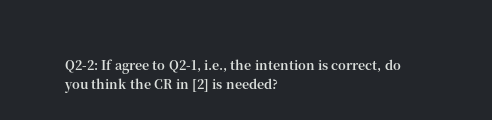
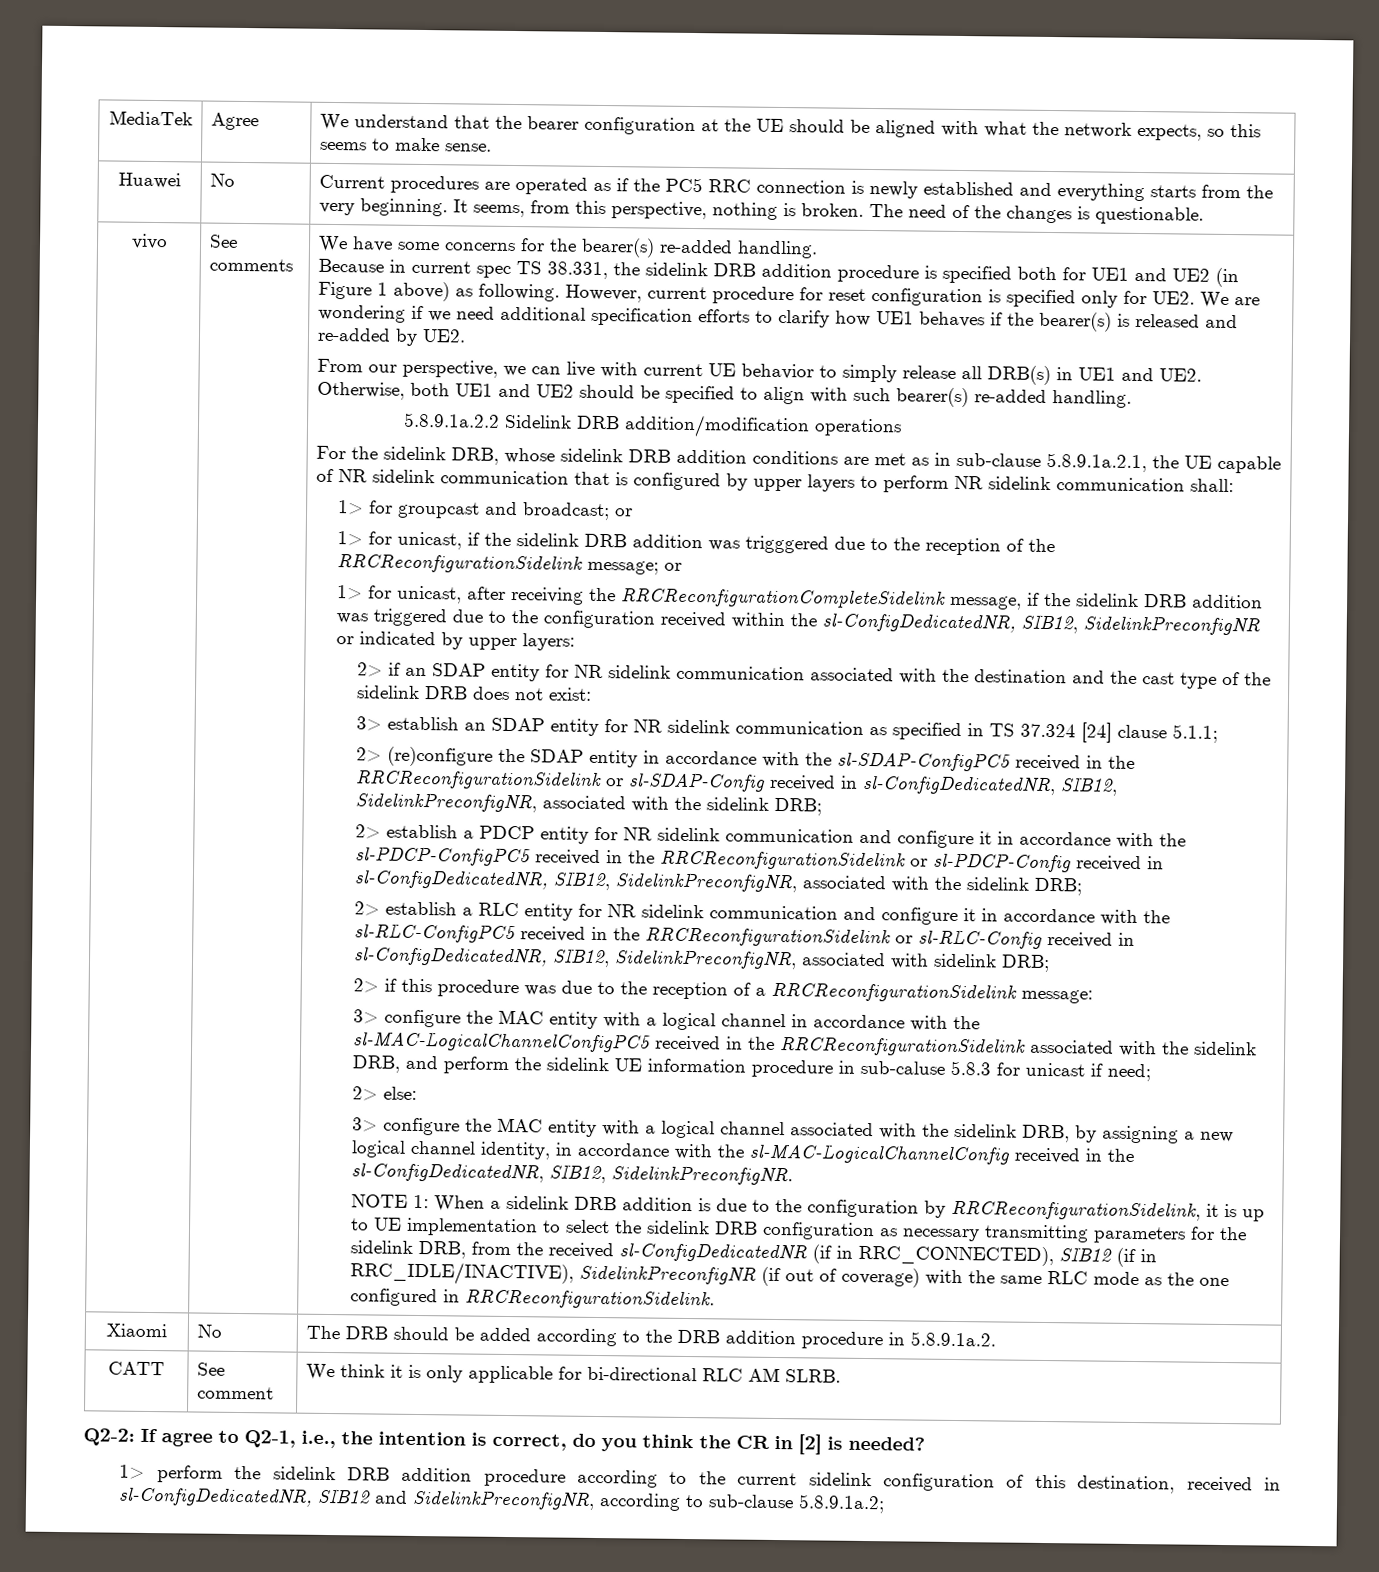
(65, 66) none -> [108,110,193,126] [210,112,259,131] [319,113,1261,141] [319,137,492,152] [118,172,181,189] [209,173,235,187] [318,174,1273,202] [318,198,1204,225] [130,233,168,250] [208,234,238,248] [208,258,293,272] [317,235,818,259] [317,258,1239,288] [317,281,1260,308] [317,304,1238,332] [316,327,466,346] [316,358,1202,386] [316,381,1132,408] [403,412,903,439] [315,445,1281,474] [315,468,1234,493] [337,500,633,521] [336,531,1055,556] [336,554,682,575] [336,585,1263,610] [335,608,1260,636] [335,631,575,651] [357,662,1272,689] [356,685,593,701] [356,716,1219,743] [356,746,1136,772] [355,770,1119,796] [355,792,823,816] [355,824,1187,849] [355,846,1165,873] [354,870,1083,896] [354,901,1171,926] [354,923,1136,949] [353,947,1051,973] [353,978,1094,1004] [353,1009,981,1031] [353,1031,1258,1057] [352,1055,1152,1082] [352,1086,418,1101] [352,1117,1235,1144] [351,1140,1135,1165] [351,1163,794,1186] [351,1194,1266,1222] [351,1217,1248,1244] [350,1240,1158,1268] [350,1261,1230,1288] [350,1288,716,1310] [106,1323,167,1338] [196,1324,222,1338] [305,1325,996,1350] [108,1361,165,1376] [196,1362,225,1376] [196,1386,274,1400] [305,1363,841,1384] MediaTek | Agree | We understand that the bearer configuration at the UE should be aligned with what the network expects, so this seems to make sense. // Huawei | No | Current procedures are operated as if the PC5 RRC connection is newly established and everything starts from the very beginning. It seems, from this perspective, nothing is broken. The need of the changes is questionable. // vivo | See comments | We have some concerns for the bearer(s) re-added handling. // Because in current spec TS 38.331, the sidelink DRB addition procedure is specified both for UE1 and UE2 (in Figure 1 above) as following. However, current procedure for reset configuration is specified only for UE2. We are wondering if we need additional specification efforts to clarify how UE1 behaves if the bearer(s) is released and re-added by UE2. // From our perspective, we can live with current UE behavior to simply release all DRB(s) in UE1 and UE2. Otherwise, both UE1 and UE2 should be specified to align with such bearer(s) re-added handling. // 5.8.9.1a.2.2 Sidelink DRB addition/modification operations // For the sidelink DRB, whose sidelink DRB addition conditions are met as in sub-clause 5.8.9.1a.2.1, the UE capable of NR sidelink communication that is configured by upper layers to perform NR sidelink communication shall: // 1> for groupcast and broadcast; or // 1> for unicast, if the sidelink DRB addition was trigggered due to the reception of the RRCReconfigurationSidelink message; or // 1> for unicast, after receiving the RRCReconfigurationCompleteSidelink message, if the sidelink DRB addition was triggered due to the configuration received within the sl-ConfigDedicatedNR, SIB12, SidelinkPreconfigNR or indicated by upper layers: // 2> if an SDAP entity for NR sidelink communication associated with the destination and the cast type of the sidelink DRB does not exist: // 3> establish an SDAP entity for NR sidelink communication as specified in TS 37.324 [24] clause 5.1.1; // 2> (re)configure the SDAP entity in accordance with the sl-SDAP-ConfigPC5 received in the RRCReconfigurationSidelink or sl-SDAP-Config received in sl-ConfigDedicatedNR, SIB12, SidelinkPreconfigNR, associated with the sidelink DRB; // 2> establish a PDCP entity for NR sidelink communication and configure it in accordance with the sl-PDCP-ConfigPC5 received in the RRCReconfigurationSidelink or sl-PDCP-Config received in sl-ConfigDedicatedNR, SIB12, SidelinkPreconfigNR, associated with the sidelink DRB; // 2> establish a RLC entity for NR sidelink communication and configure it in accordance with the sl-RLC-ConfigPC5 received in the RRCReconfigurationSidelink or sl-RLC-Config received in sl-ConfigDedicatedNR, SIB12, SidelinkPreconfigNR, associated with sidelink DRB; // 2> if this procedure was due to the reception of a RRCReconfigurationSidelink message: // 3> configure the MAC entity with a logical channel in accordance with the sl-MAC-LogicalChannelConfigPC5 received in the RRCReconfigurationSidelink associated with the sidelink DRB, and perform the sidelink UE information procedure in sub-caluse 5.8.3 for unicast if need; // 2> else: // 3> configure the MAC entity with a logical channel associated with the sidelink DRB, by assigning a new logical channel identity, in accordance with the sl-MAC-LogicalChannelConfig received in the sl-ConfigDedicatedNR, SIB12, SidelinkPreconfigNR. // NOTE 1: When a sidelink DRB addition is due to the configuration by RRCReconfigurationSidelink, it is up to UE implementation to select the sidelink DRB configuration as necessary transmitting parameters for the sidelink DRB, from the received sl-ConfigDedicatedNR (if in RRC_CONNECTED), SIB12 (if in RRC_IDLE/INACTIVE), SidelinkPreconfigNR (if out of coverage) with the same RLC mode as the one configured in RRCReconfigurationSidelink. // Xiaomi | No | The DRB should be added according to the DRB addition procedure in 5.8.9.1a.2. // CATT | See comment | We think it is only applicable for bi-directional RLC AM SLRB. //
(278, 83) none -> [119,1464,1281,1494] [118,1487,886,1514] // 1> perform the sidelink DRB addition procedure according to the current sidelink configuration of this destination, received in sl-ConfigDedicatedNR, SIB12 and SidelinkPreconfigNR, according to sub-clause 5.8.9.1a.2;

